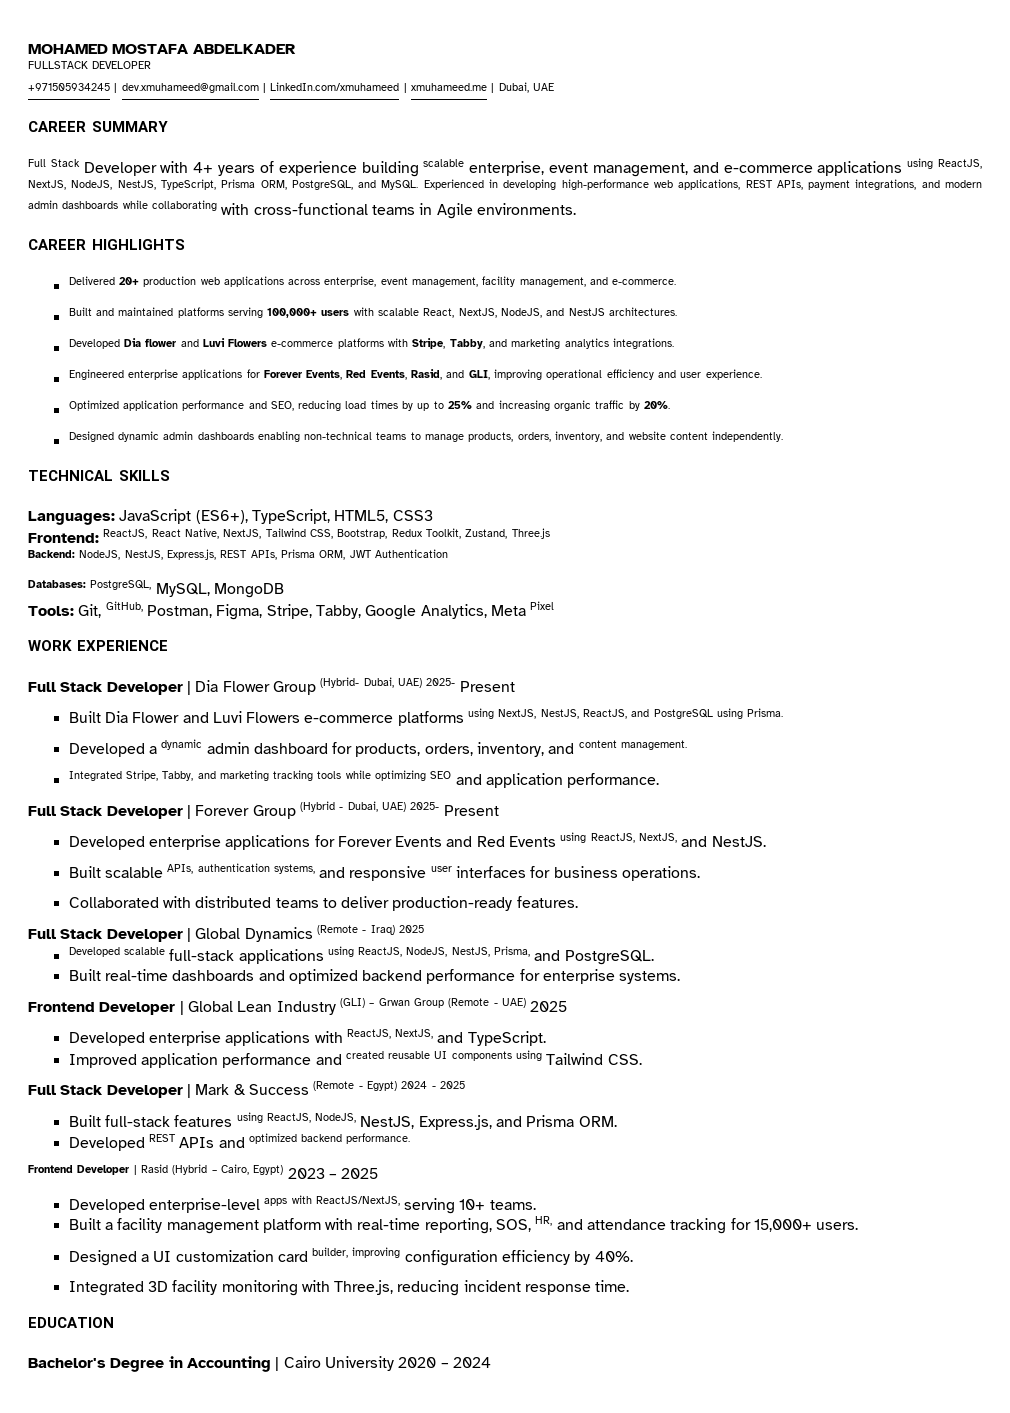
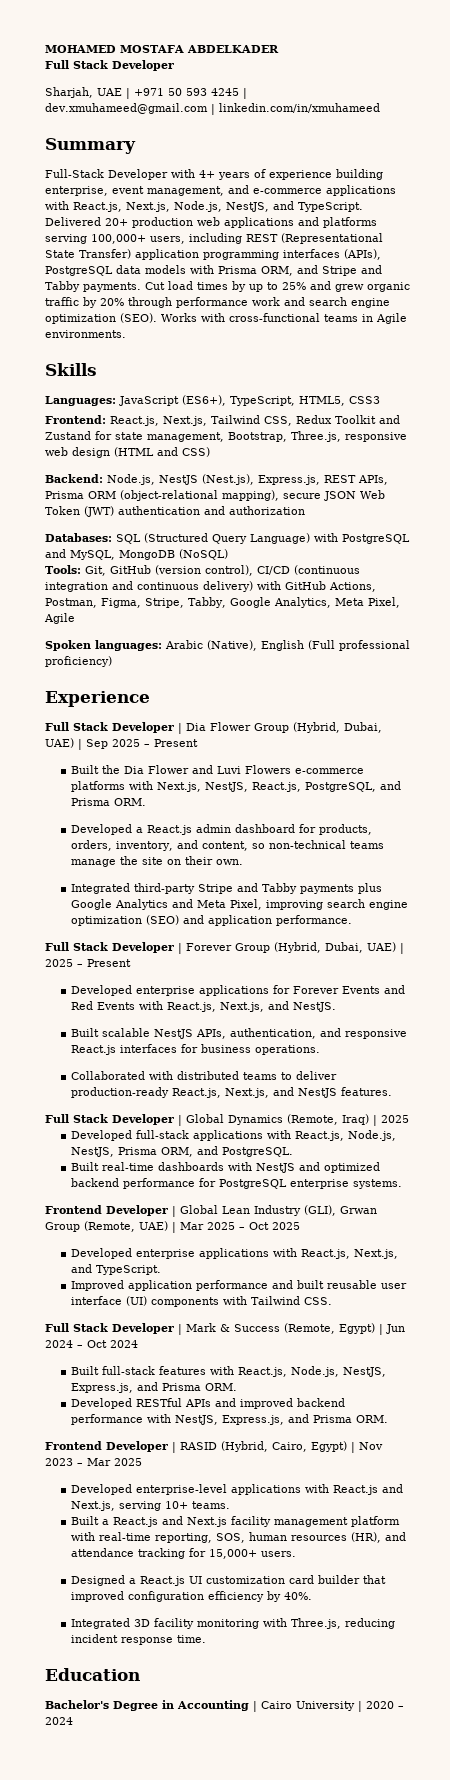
[28,61,152,69] [28,82,554,93] [28,121,168,132] [28,159,80,167] FULLSTACK DEVELOPER // +971505934245 | dev.xmuhameed@gmail.com | LinkedIn.com/xmuhameed | xmuhameed.me | Dubai, UAE // CAREER SUMMARY // Full Stack -> [45,60,174,71] [45,87,247,99] [45,103,380,115] [45,138,136,154] [45,169,104,178] Full Stack Developer // Sharjah, UAE | +971 50 593 4245 | dev.xmuhameed@gmail.com | linkedin.com/in/xmuhameed // Summary // Full-Stack
[423,159,465,167] scalable -> (383, 174) none
[907,158,983,169] [28,179,982,190] [28,200,217,211] using ReactJS, NextJS, NodeJS, NestJS, TypeScript, Prisma ORM, PostgreSQL, and MySQL. Experienced in developing high-performance web applications, REST APIs, payment integrations, and modern admin dashboards while collaborating -> [45,201,363,212] [45,217,377,228] [45,233,383,244] [45,249,381,260] [45,265,382,276] [45,281,410,292] [45,297,390,308] [45,313,197,324] with React.js, Next.js, Node.js, NestJS, and TypeScript. Delivered 20+ production web applications and platforms serving 100,000+ users, including REST (Representational State Transfer) application programming interfaces (APIs), PostgreSQL data models with Prisma ORM, and Stripe and Tabby payments. Cut load times by up to 25% and grew organic traffic by 20% through performance work and search engine optimization (SEO). Works
[28,239,185,250] [68,276,677,287] [68,307,678,318] [68,338,675,349] [68,369,762,380] [68,400,670,411] [68,431,784,442] [28,470,170,481] CAREER HIGHLIGHTS // Delivered 20+ production web applications across enterprise, event management, facility management, and e-commerce. // Built and maintained platforms serving 100,000+ users with scalable React, NextJS, NodeJS, and NestJS architectures. // Developed Dia flower and Luvi Flowers e-commerce platforms with Stripe, Tabby, and marketing analytics integrations. // Engineered enterprise applications for Forever Events, Red Events, Rasid, and GLI, improving operational efficiency and user experience. // Optimized application performance and SEO, reducing load times by up to 25% and increasing organic traffic by 20%. // Designed dynamic admin dashboards enabling non-technical teams to manage products, orders, inventory, and website content independently. // TECHNICAL SKILLS -> [45,363,97,376] Skills
[103,528,550,539] [28,549,448,560] [28,580,152,590] ReactJS, React Native, NextJS, Tailwind CSS, Bootstrap, Redux Toolkit, Zustand, Three.js // Backend: NodeJS, NestJS, Express.js, REST APIs, Prisma ORM, JWT Authentication // Databases: PostgreSQL, -> [110,415,400,426] [45,431,407,442] [45,447,210,458] [45,474,388,485] [45,490,385,501] [45,506,305,517] [45,533,410,544] [45,549,66,558] React.js, Next.js, Tailwind CSS, Redux Toolkit and Zustand for state management, Bootstrap, Three.js, responsive web design (HTML and CSS) // Backend: Node.js, NestJS (Nest.js), Express.js, REST APIs, Prisma ORM (object-relational mapping), secure JSON Web Token (JWT) authentication and authorization // Databases: SQL (Structured Query Language) with PostgreSQL and
(284, 590) none -> [179,549,228,560] (NoSQL)
[105,601,143,612] GitHub, -> [109,565,360,576] [45,581,376,592] GitHub (version control), CI/CD (continuous integration and continuous delivery) with GitHub Actions,
[530,601,555,610] [28,640,168,651] Pixel // WORK EXPERIENCE -> [367,597,400,608] [44,613,75,624] [45,640,410,651] [45,656,112,667] [45,691,150,707] Pixel, Agile // Spoken languages: Arabic (Native), English (Full professional proficiency) // Experience
[320,677,456,688] (Hybrid- Dubai, UAE) 2025- -> [293,722,382,733] [45,738,150,750] (Hybrid, Dubai, UAE) | Sep 2025 –
(101, 717) none -> [101,765,120,774] the
[468,708,784,719] using NextJS, NestJS, ReactJS, and PostgreSQL using Prisma. -> [128,781,401,792] [70,798,146,806] with Next.js, NestJS, React.js, PostgreSQL, and Prisma ORM.
[161,739,203,750] dynamic -> [146,825,192,835] React.js
[578,740,688,750] [68,770,452,781] content management. // Integrated Stripe, Tabby, and marketing tracking tools while optimizing SEO -> [201,840,384,851] [70,856,243,867] [70,883,382,894] [70,899,408,910] [70,915,179,926] content, so non-technical teams manage the site on their own. // Integrated third-party Stripe and Tabby payments plus Google Analytics and Meta Pixel, improving search engine optimization (SEO)
[299,801,440,812] (Hybrid - Dubai, UAE) 2025- -> [274,942,404,954] [45,959,83,967] (Hybrid, Dubai, UAE) | 2025 –
[560,832,678,843] using ReactJS, NextJS, -> [138,1001,264,1012] with React.js, Next.js,
[167,863,315,874] APIs, authentication systems, -> [153,1028,316,1039] NestJS APIs, authentication,
[430,866,452,872] user -> [70,1045,116,1055] React.js
(513, 903) none -> [171,1087,337,1098] React.js, Next.js, and NestJS
[316,925,424,935] [68,947,165,957] (Remote - Iraq) 2025 // Developed scalable -> [287,1114,409,1126] [70,1130,132,1141] (Remote, Iraq) | 2025 // Developed
[327,946,531,957] using ReactJS, NodeJS, NestJS, Prisma, -> [266,1130,396,1141] [70,1147,193,1157] with React.js, Node.js, NestJS, Prisma ORM,
(255, 975) none -> [227,1162,295,1173] with NestJS
(540, 975) none -> [218,1179,287,1189] PostgreSQL
[339,998,526,1008] (GLI) – Grwan Group (Remote - UAE) -> [304,1205,377,1216] [45,1221,269,1233] (GLI), Grwan Group (Remote, UAE) | Mar 2025 – Oct
[346,1029,434,1039] ReactJS, NextJS, -> [300,1249,398,1259] React.js, Next.js,
[345,1050,543,1061] created reusable UI components using -> [296,1280,407,1289] [70,1296,247,1307] built reusable user interface (UI) components with
[313,1081,465,1091] (Remote - Egypt) 2024 - 2025 -> [284,1323,405,1335] [45,1340,138,1348] (Remote, Egypt) | Jun 2024 – Oct 2024
[236,1112,357,1123] using ReactJS, NodeJS, -> [209,1366,339,1377] with React.js, Node.js,
[148,1134,176,1142] REST -> [135,1398,182,1407] RESTful
[248,1133,411,1144] [28,1164,284,1175] optimized backend performance. // Frontend Developer | Rasid (Hybrid – Cairo, Egypt) -> [239,1398,345,1409] [70,1414,388,1425] [45,1441,383,1453] improved backend performance with NestJS, Express.js, and Prisma ORM. // Frontend Developer | RASID (Hybrid, Cairo, Egypt) | Nov
(337, 1176) none -> [87,1458,111,1466] Mar
[264,1195,400,1206] apps with ReactJS/NextJS, -> [230,1484,403,1495] [70,1501,115,1511] applications with React.js and Next.js,
(113, 1226) none -> [112,1516,227,1527] React.js and Next.js
[535,1216,553,1226] HR, -> [248,1532,381,1543] human resources (HR),
(149, 1258) none -> [139,1576,185,1586] React.js
[312,1247,401,1258] builder, improving -> [317,1575,386,1584] [70,1591,124,1602] builder that improved
[28,1317,114,1328] EDUCATION -> [45,1668,140,1681] Education
(394, 1363) none -> [358,1701,362,1712] |

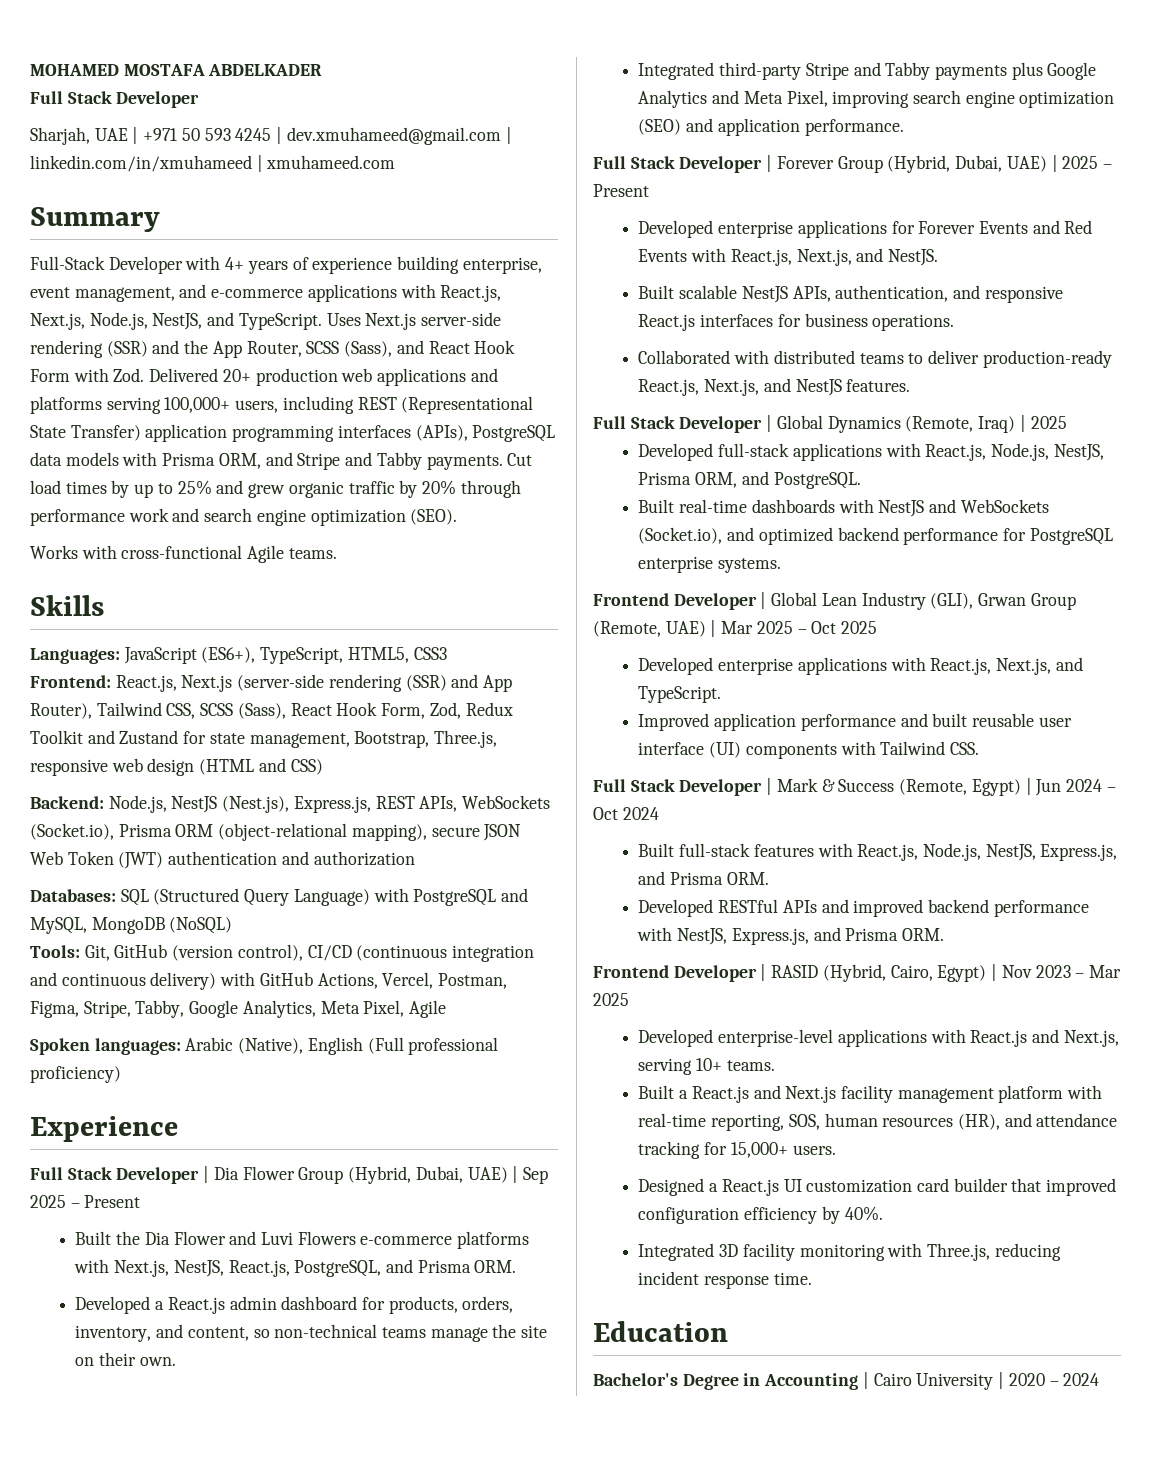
(380, 108) none -> [256,155,396,172] | xmuhameed.com
(363, 207) none -> [326,312,502,330] [30,340,516,358] [30,368,145,382] Uses Next.js server-side rendering (SSR) and the App Router, SCSS (Sass), and React Hook Form with Zod.
(157, 318) none -> (458, 517) //
[324,313,407,324] [45,330,126,338] teams in Agile environments. -> [247,545,337,563] Agile teams.
[163,415,292,426] Next.js, Tailwind CSS, -> [181,674,513,692] [30,702,461,719] Next.js (server-side rendering (SSR) and App Router), Tailwind CSS, SCSS (Sass), React Hook Form, Zod,
(388, 480) none -> [462,795,551,809] [30,823,114,840] WebSockets (Socket.io),
(376, 587) none -> [382,972,434,989] Vercel,
(320, 1166) none -> [960,499,1049,513] [638,527,755,544] WebSockets (Socket.io), and

